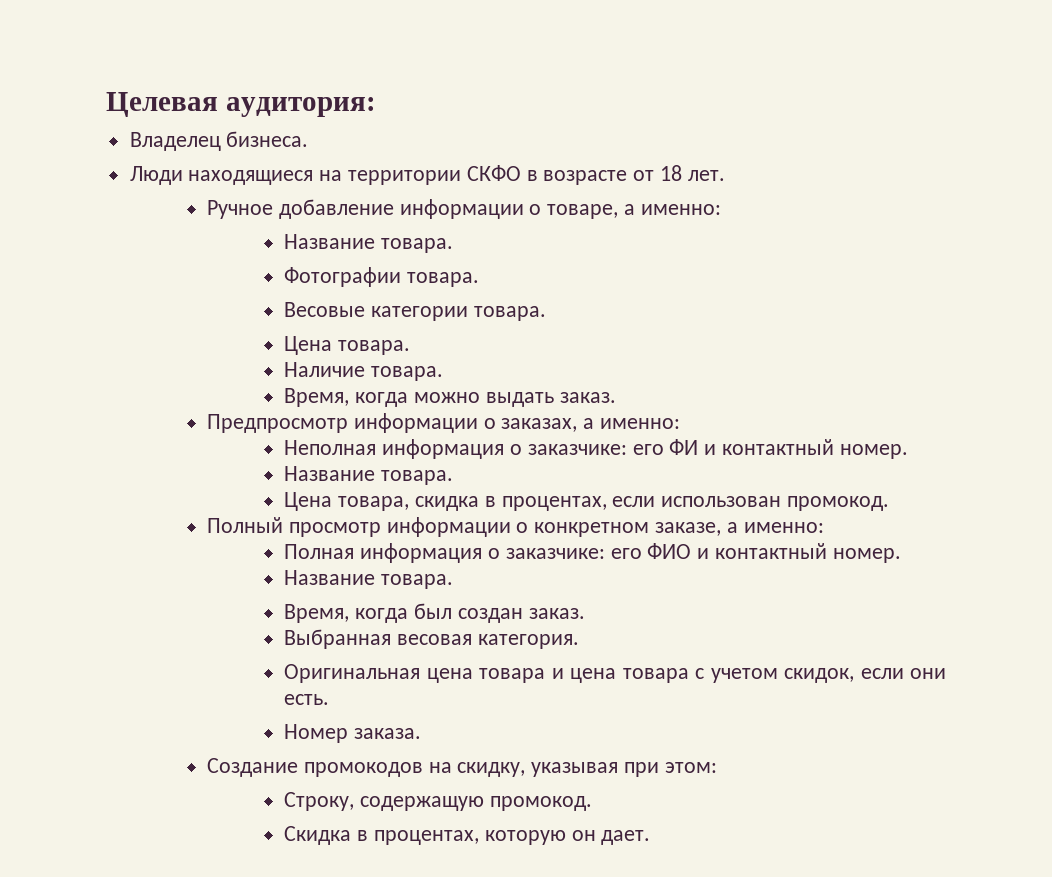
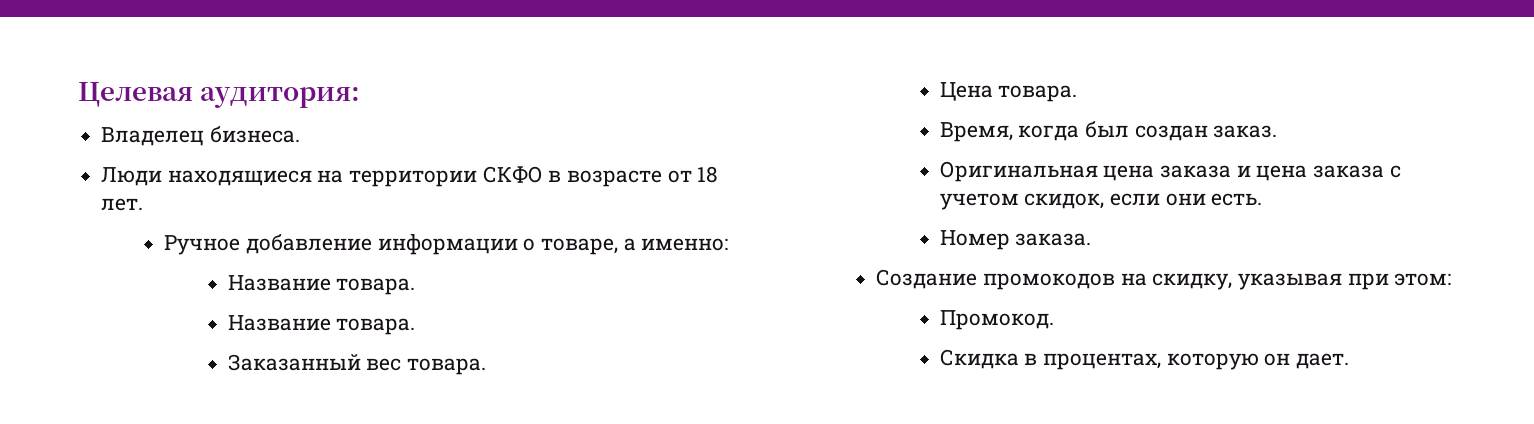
[284,267,480,287] [284,302,469,321] Фотографии товара. // Весовые категории -> [227,315,416,335] [227,354,402,371] Название товара. // Заказанный вес
[284,362,444,381] [284,388,616,407] [206,413,681,433] [284,439,908,459] [284,466,454,485] [284,492,889,511] [206,517,824,537] [284,543,901,563] [284,570,454,589] // Наличие товара. // Время, когда можно выдать заказ. // Предпросмотр информации о заказах, а именно: // Неполная информация о заказчике: его ФИ и контактный номер. // Название товара. // Цена товара, скидка в процентах, если использован промокод. // Полный просмотр информации о конкретном заказе, а именно: // Полная информация о заказчике: его ФИО и контактный номер. // Название товара. -> (1078, 93) none
[284,629,579,649] // Выбранная весовая категория. -> (1278, 131) none
[479,668,546,683] товара -> [1159,165,1231,178] заказа
[622,668,689,683] товара -> [1312,165,1384,178] заказа
[284,792,592,811] Строку, содержащую промокод. -> [939,310,1054,330] Промокод.

